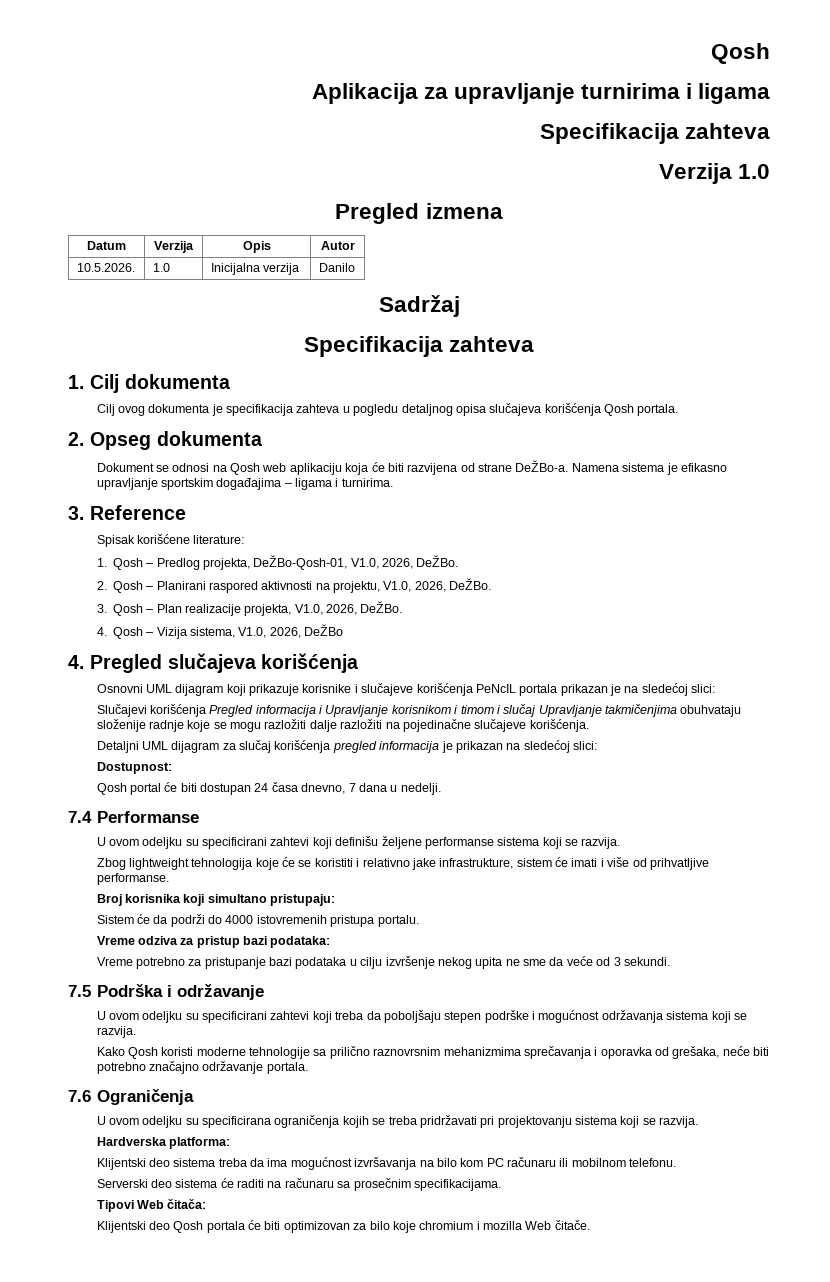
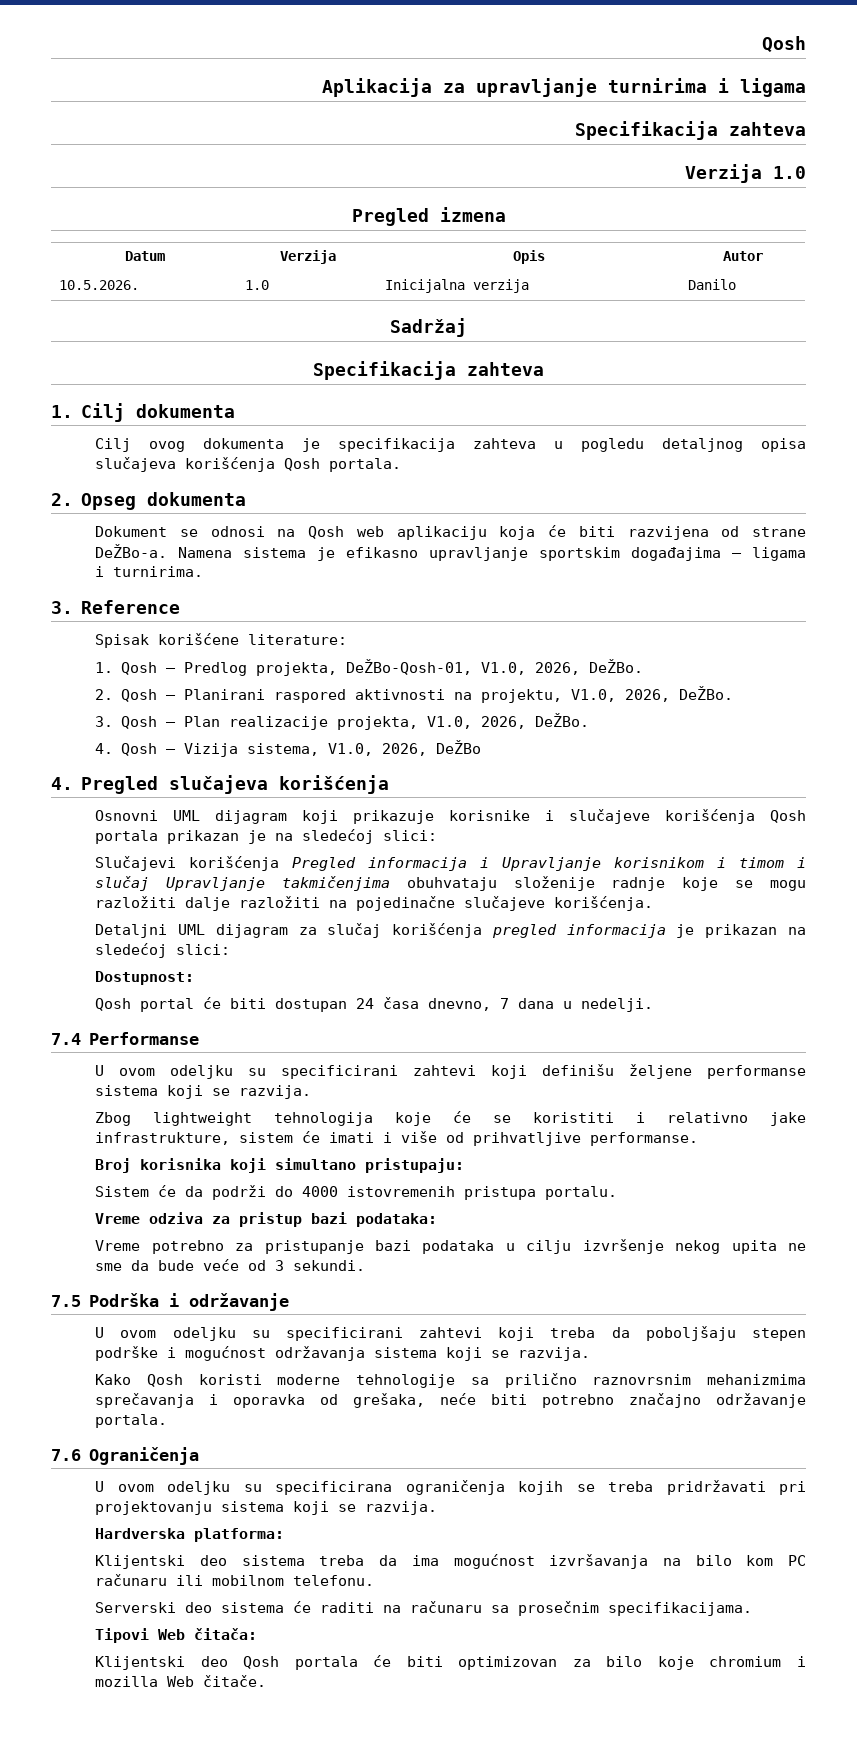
[475,684,516,693] PeNcIL -> [769,810,806,823] Qosh
(564, 961) none -> [158,1260,195,1271] bude

